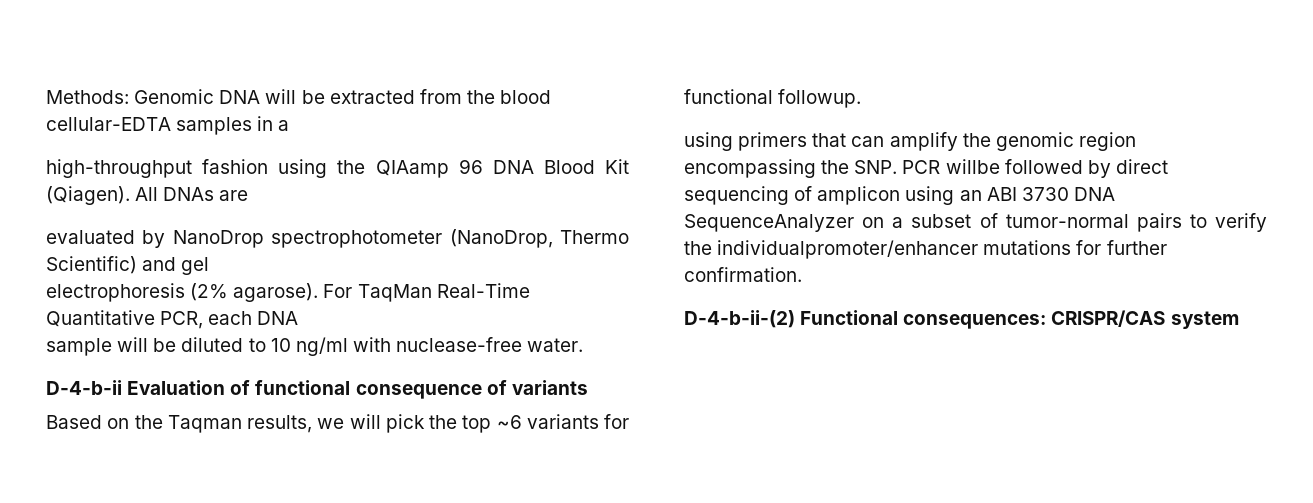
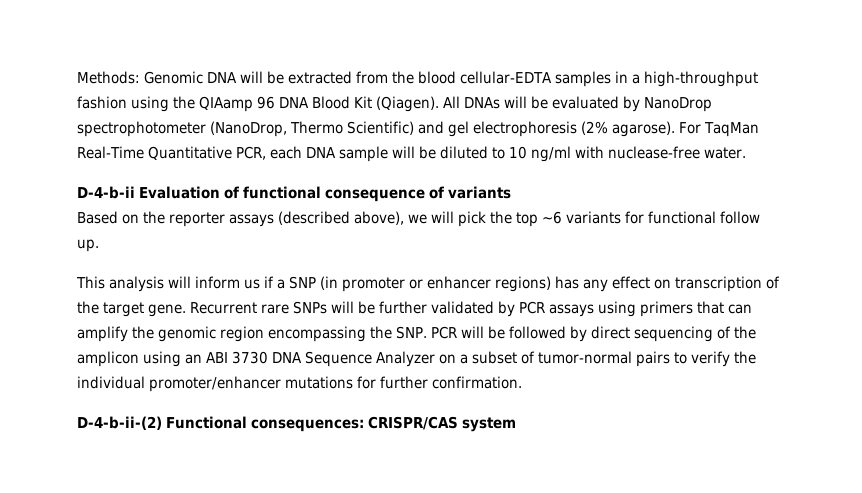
(290, 125) // -> (640, 79) none
[219,190,249,201] are // -> [504,96,548,109] will be
(210, 266) // -> (469, 129) none
(299, 318) // -> (336, 152) none
[167,415,312,433] Taqman results, -> [169,211,404,227] reporter assays (described above),
[778,89,862,108] followup. // -> [720,211,760,224] [77,239,99,252] [76,276,780,292] [77,301,594,317] follow up. // This analysis will inform us if a SNP (in promoter or enhancer regions) has any effect on transcription of the target gene. Recurrent rare SNPs will be further validated by PCR assays
[945,159,1000,174] willbe -> [460,326,505,339] will be
(813, 193) none -> [733,326,756,339] the
[684,214,854,232] SequenceAnalyzer -> [305,351,435,367] Sequence Analyzer
[717,240,979,259] individualpromoter/enhancer -> [77,376,281,392] individual promoter/enhancer

